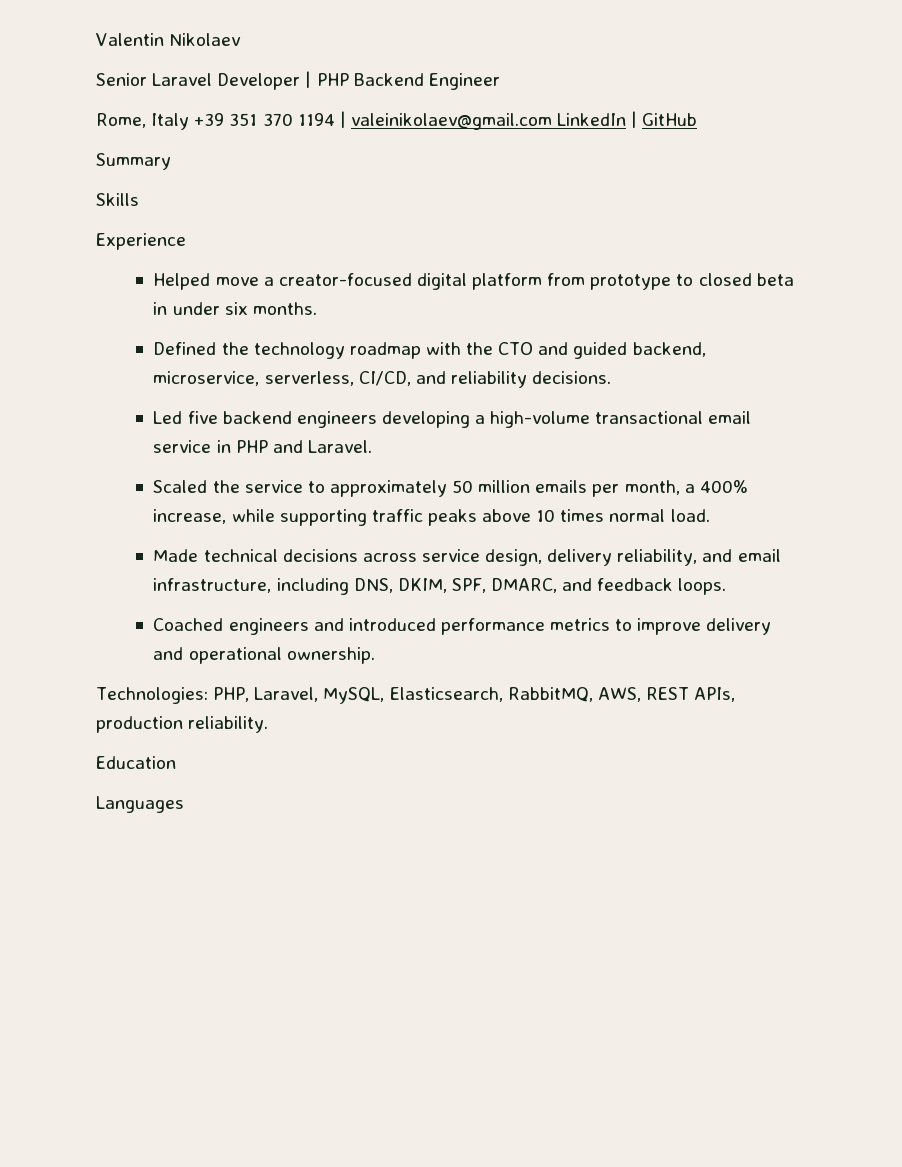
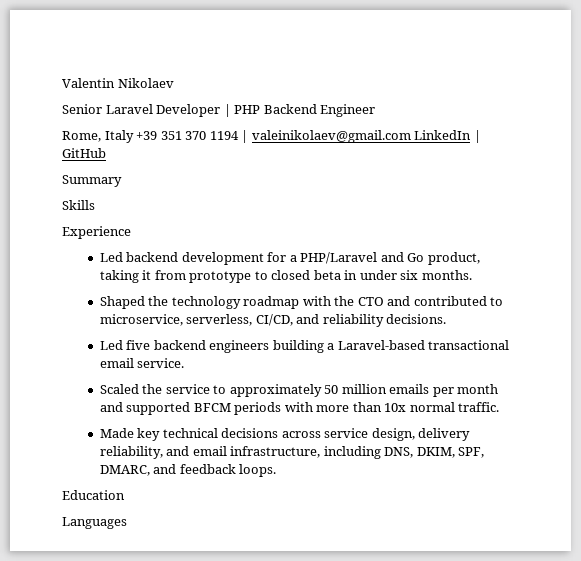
[153,273,543,290] Helped move a creator-focused digital platform -> [99,252,480,265] [99,270,152,283] Led backend development for a PHP/Laravel and Go product, taking it
[153,342,217,355] Defined -> [99,296,145,309] Shaped
[573,342,706,359] guided backend, -> [413,296,504,306] contributed to
[381,411,752,428] [153,440,372,453] developing a high-volume transactional email service in PHP and Laravel. -> [272,340,510,353] [99,358,185,368] building a Laravel-based transactional email service.
[624,480,748,495] [153,509,710,526] month, a 400% increase, while supporting traffic peaks above 10 times normal load. -> [457,384,499,394] [99,402,500,415] month and supported BFCM periods with more than 10x normal traffic.
(199, 555) none -> [137,428,161,441] key
[153,618,772,635] [153,647,375,664] [96,687,736,704] [96,716,269,733] // Coached engineers and introduced performance metrics to improve delivery and operational ownership. // Technologies: PHP, Laravel, MySQL, Elasticsearch, RabbitMQ, AWS, REST APIs, production reliability. -> (277, 470) none

